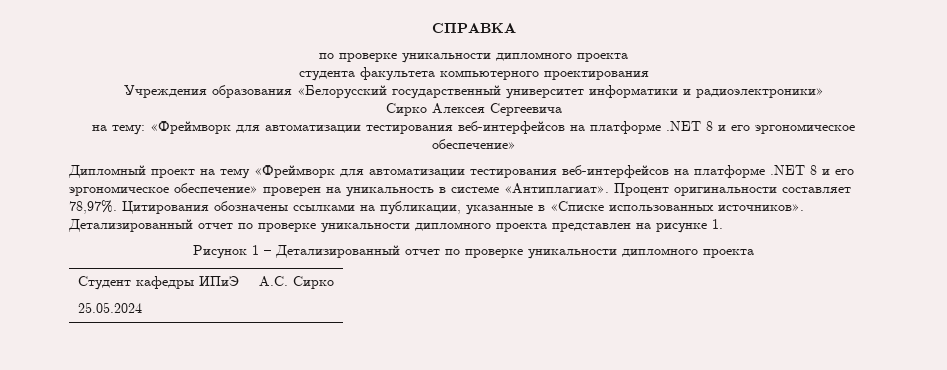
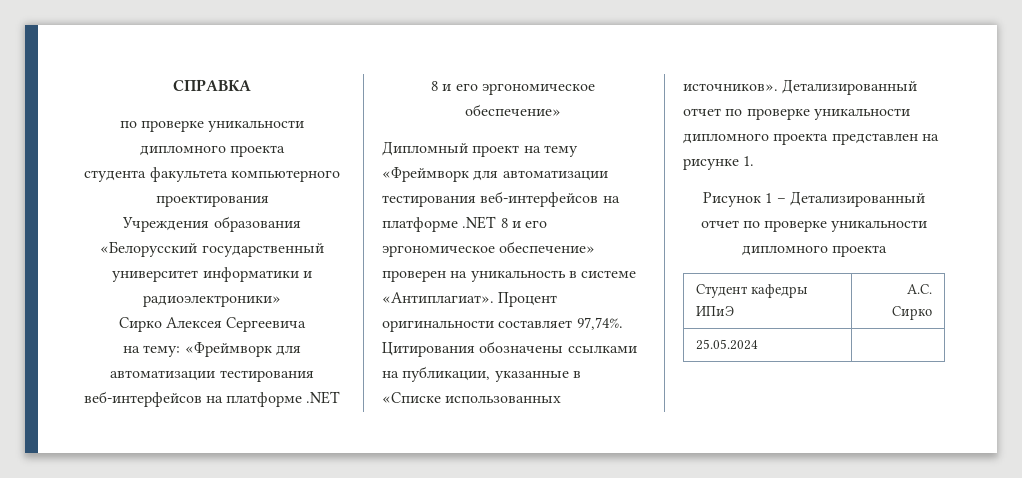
[69,200,117,214] 78,97%. -> [576,317,623,330] 97,74%.

